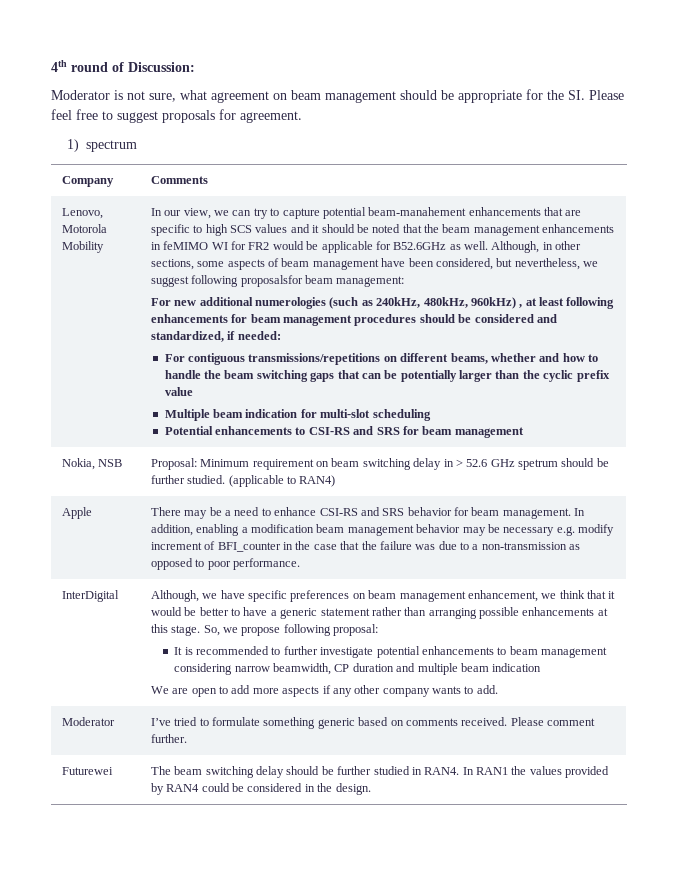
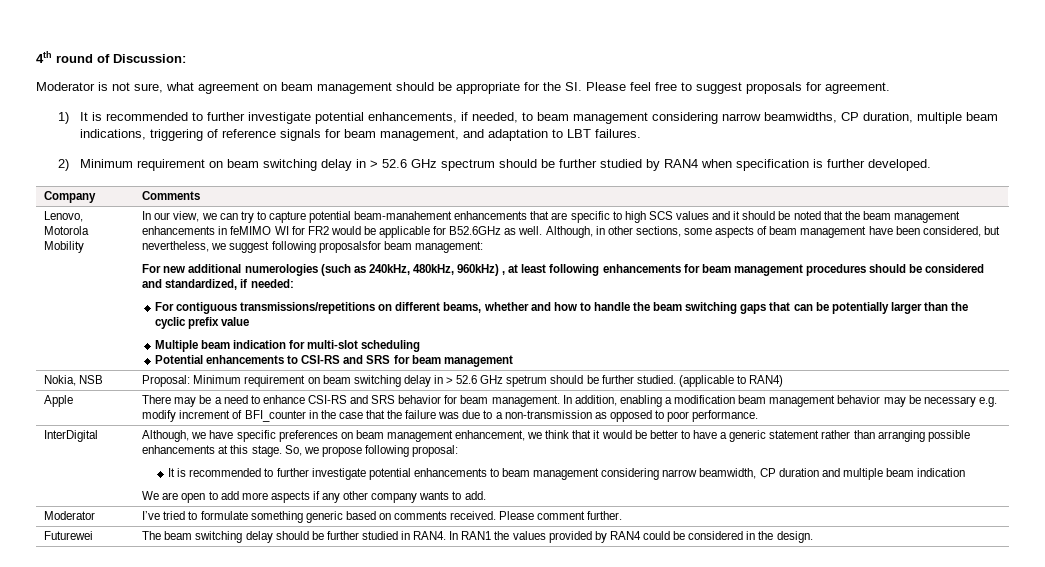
[86,140,138,152] spectrum -> [80,112,999,124] [80,129,642,141] [58,159,932,171] It is recommended to further investigate potential enhancements, if needed, to beam management considering narrow beamwidths, CP duration, multiple beam indications, triggering of reference signals for beam management, and adaptation to LBT failures. // 2) Minimum requirement on beam switching delay in > 52.6 GHz spectrum should be further studied by RAN4 when specification is further developed.

